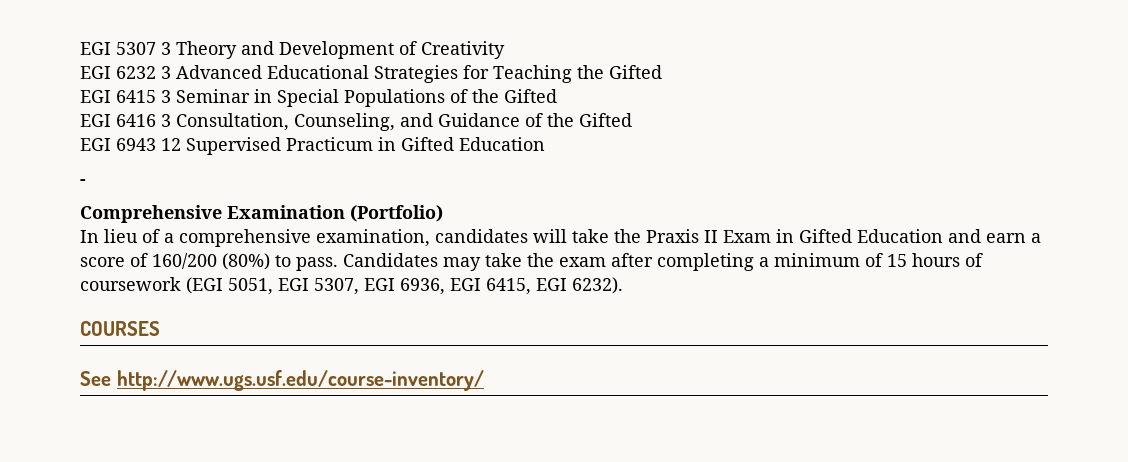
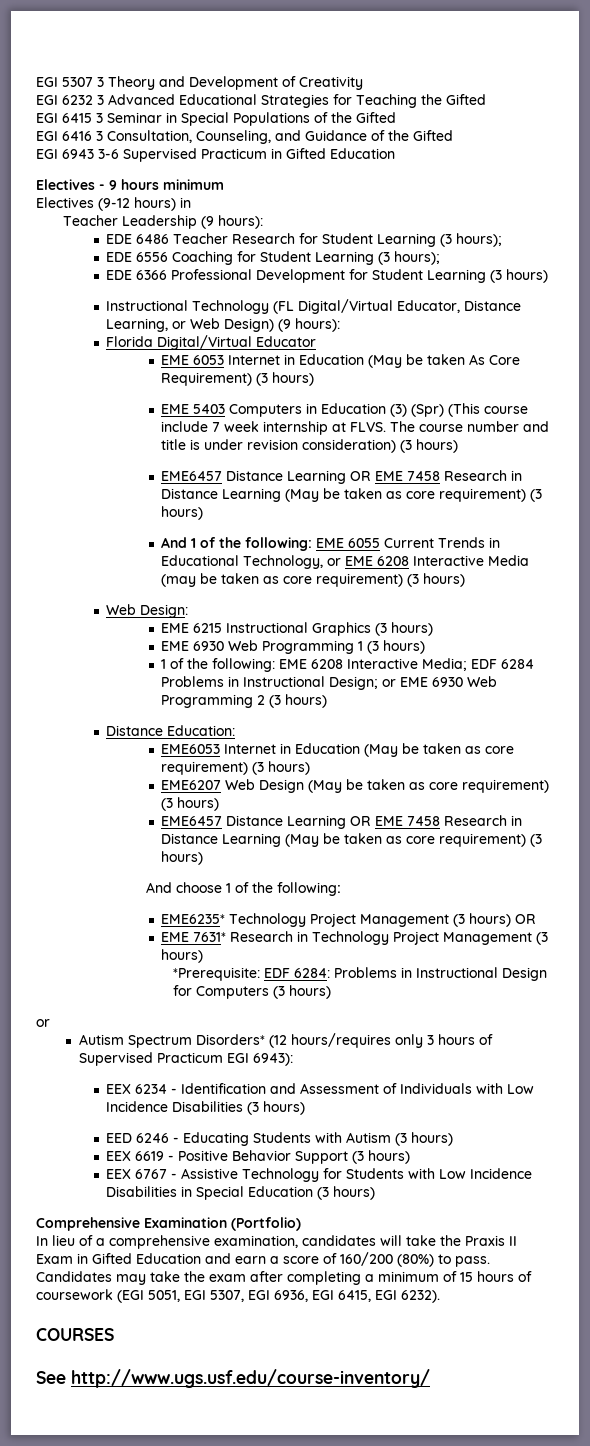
[161,138,181,151] 12 -> [98,149,119,159] 3-6
[80,179,86,185] - -> [36,179,224,190] [36,197,191,211] [63,215,264,229] [106,233,503,247] [106,251,441,265] [106,269,549,283] [106,299,522,314] [106,318,341,332] [106,335,317,350] [161,354,521,368] [161,372,315,386] [161,403,529,417] [161,421,550,435] [161,439,459,453] [161,470,523,484] [161,488,543,502] [161,506,204,520] [161,537,501,551] [161,555,530,569] [161,573,466,587] [106,604,189,618] [161,622,434,636] [161,640,426,654] [161,658,535,672] [161,676,498,690] [161,694,328,708] [106,725,236,736] [161,743,515,757] [161,761,311,775] [161,779,550,793] [161,797,220,811] [161,815,523,829] [161,833,543,847] [161,851,204,865] [145,882,341,896] [161,913,537,927] [161,931,549,945] [161,949,204,963] [173,967,548,981] [173,985,332,999] [36,1019,50,1027] [78,1033,493,1048] [78,1052,293,1066] [106,1083,535,1094] [106,1101,306,1115] [106,1132,454,1146] [106,1150,411,1164] [106,1168,533,1182] [106,1186,376,1200] Electives - 9 hours minimum // Electives (9-12 hours) in // Teacher Leadership (9 hours): // EDE 6486 Teacher Research for Student Learning (3 hours); // EDE 6556 Coaching for Student Learning (3 hours); // EDE 6366 Professional Development for Student Learning (3 hours) // Instructional Technology (FL Digital/Virtual Educator, Distance Learning, or Web Design) (9 hours): // Florida Digital/Virtual Educator // EME 6053 Internet in Education (May be taken As Core Requirement) (3 hours) // EME 5403 Computers in Education (3) (Spr) (This course include 7 week internship at FLVS. The course number and title is under revision consideration) (3 hours) // EME6457 Distance Learning OR EME 7458 Research in Distance Learning (May be taken as core requirement) (3 hours) // And 1 of the following: EME 6055 Current Trends in Educational Technology, or EME 6208 Interactive Media (may be taken as core requirement) (3 hours) // Web Design: // EME 6215 Instructional Graphics (3 hours) // EME 6930 Web Programming 1 (3 hours) // 1 of the following: EME 6208 Interactive Media; EDF 6284 Problems in Instructional Design; or EME 6930 Web Programming 2 (3 hours) // Distance Education: // EME6053 Internet in Education (May be taken as core requirement) (3 hours) // EME6207 Web Design (May be taken as core requirement) (3 hours) // EME6457 Distance Learning OR EME 7458 Research in Distance Learning (May be taken as core requirement) (3 hours) // And choose 1 of the following: // EME6235* Technology Project Management (3 hours) OR // EME 7631* Research in Technology Project Management (3 hours) // *Prerequisite: EDF 6284: Problems in Instructional Design for Computers (3 hours) // or // Autism Spectrum Disorders* (12 hours/requires only 3 hours of Supervised Practicum EGI 6943): // EEX 6234 - Identification and Assessment of Individuals with Low Incidence Disabilities (3 hours) // EED 6246 - Educating Students with Autism (3 hours) // EEX 6619 - Positive Behavior Support (3 hours) // EEX 6767 - Assistive Technology for Students with Low Incidence Disabilities in Special Education (3 hours)

